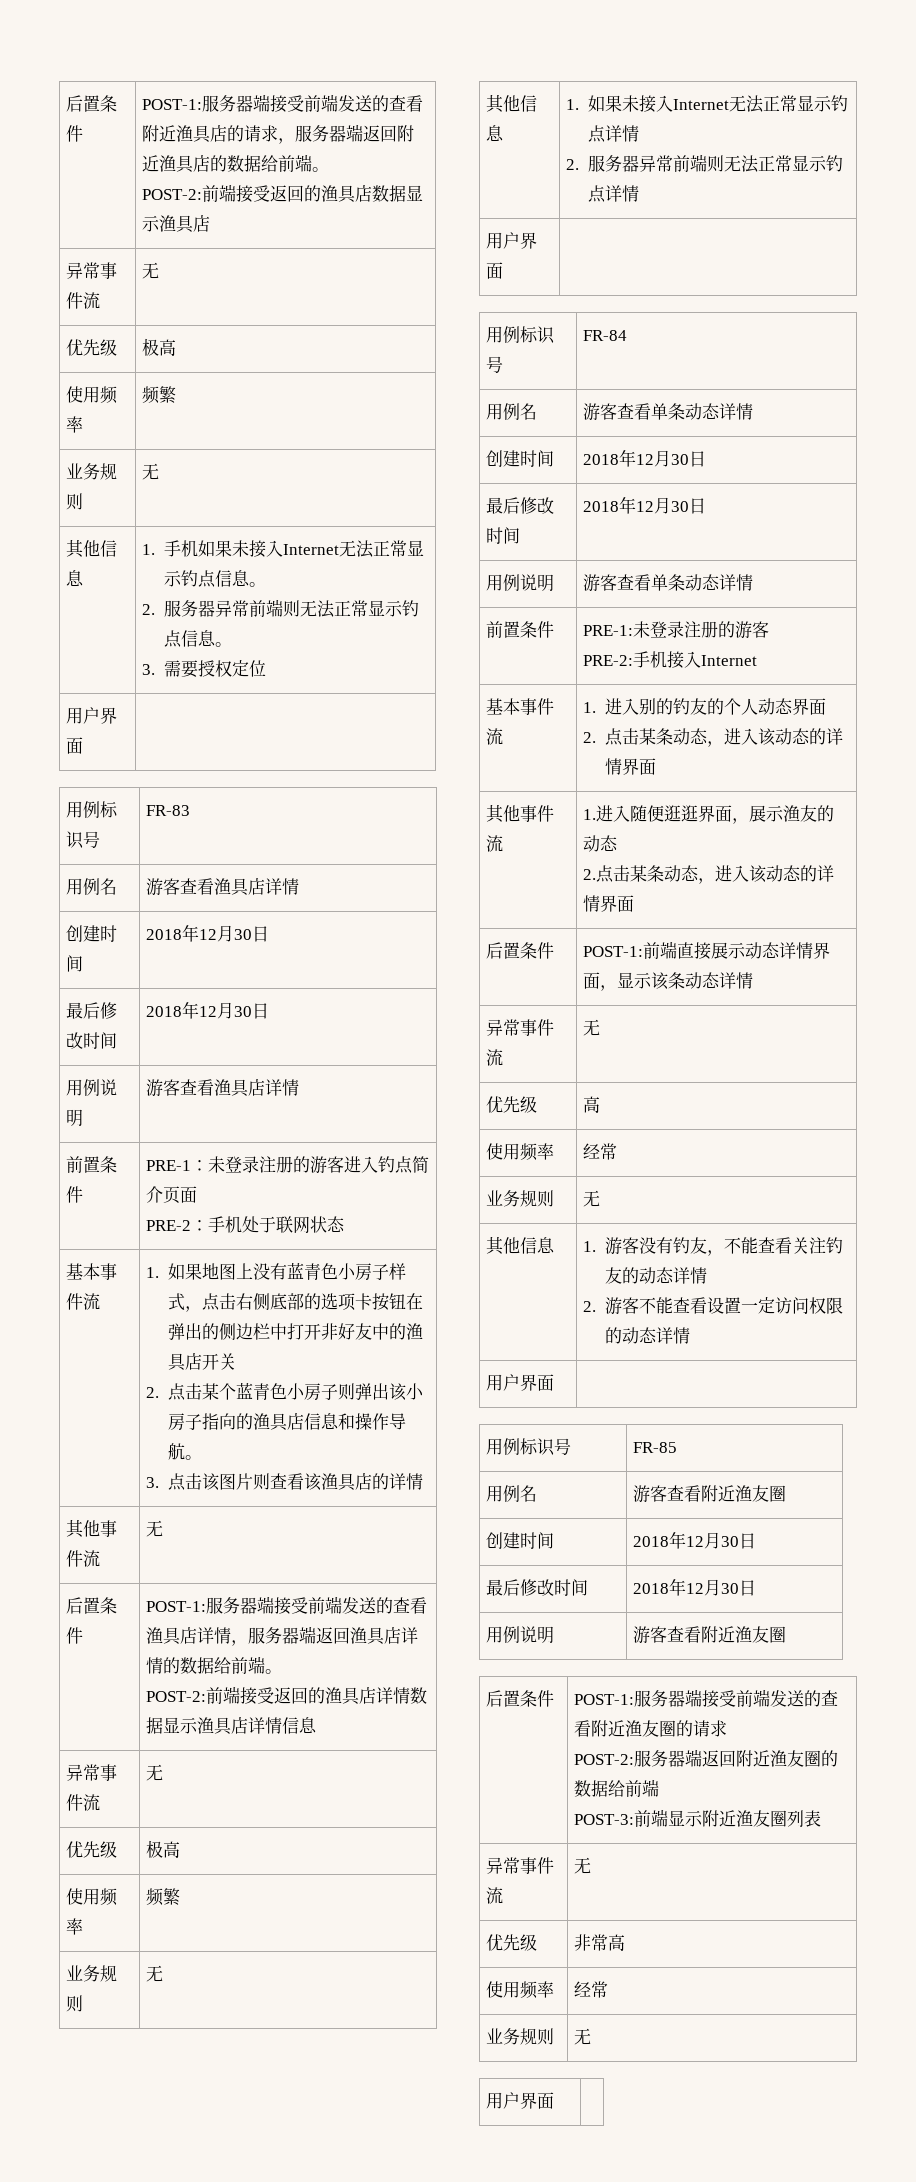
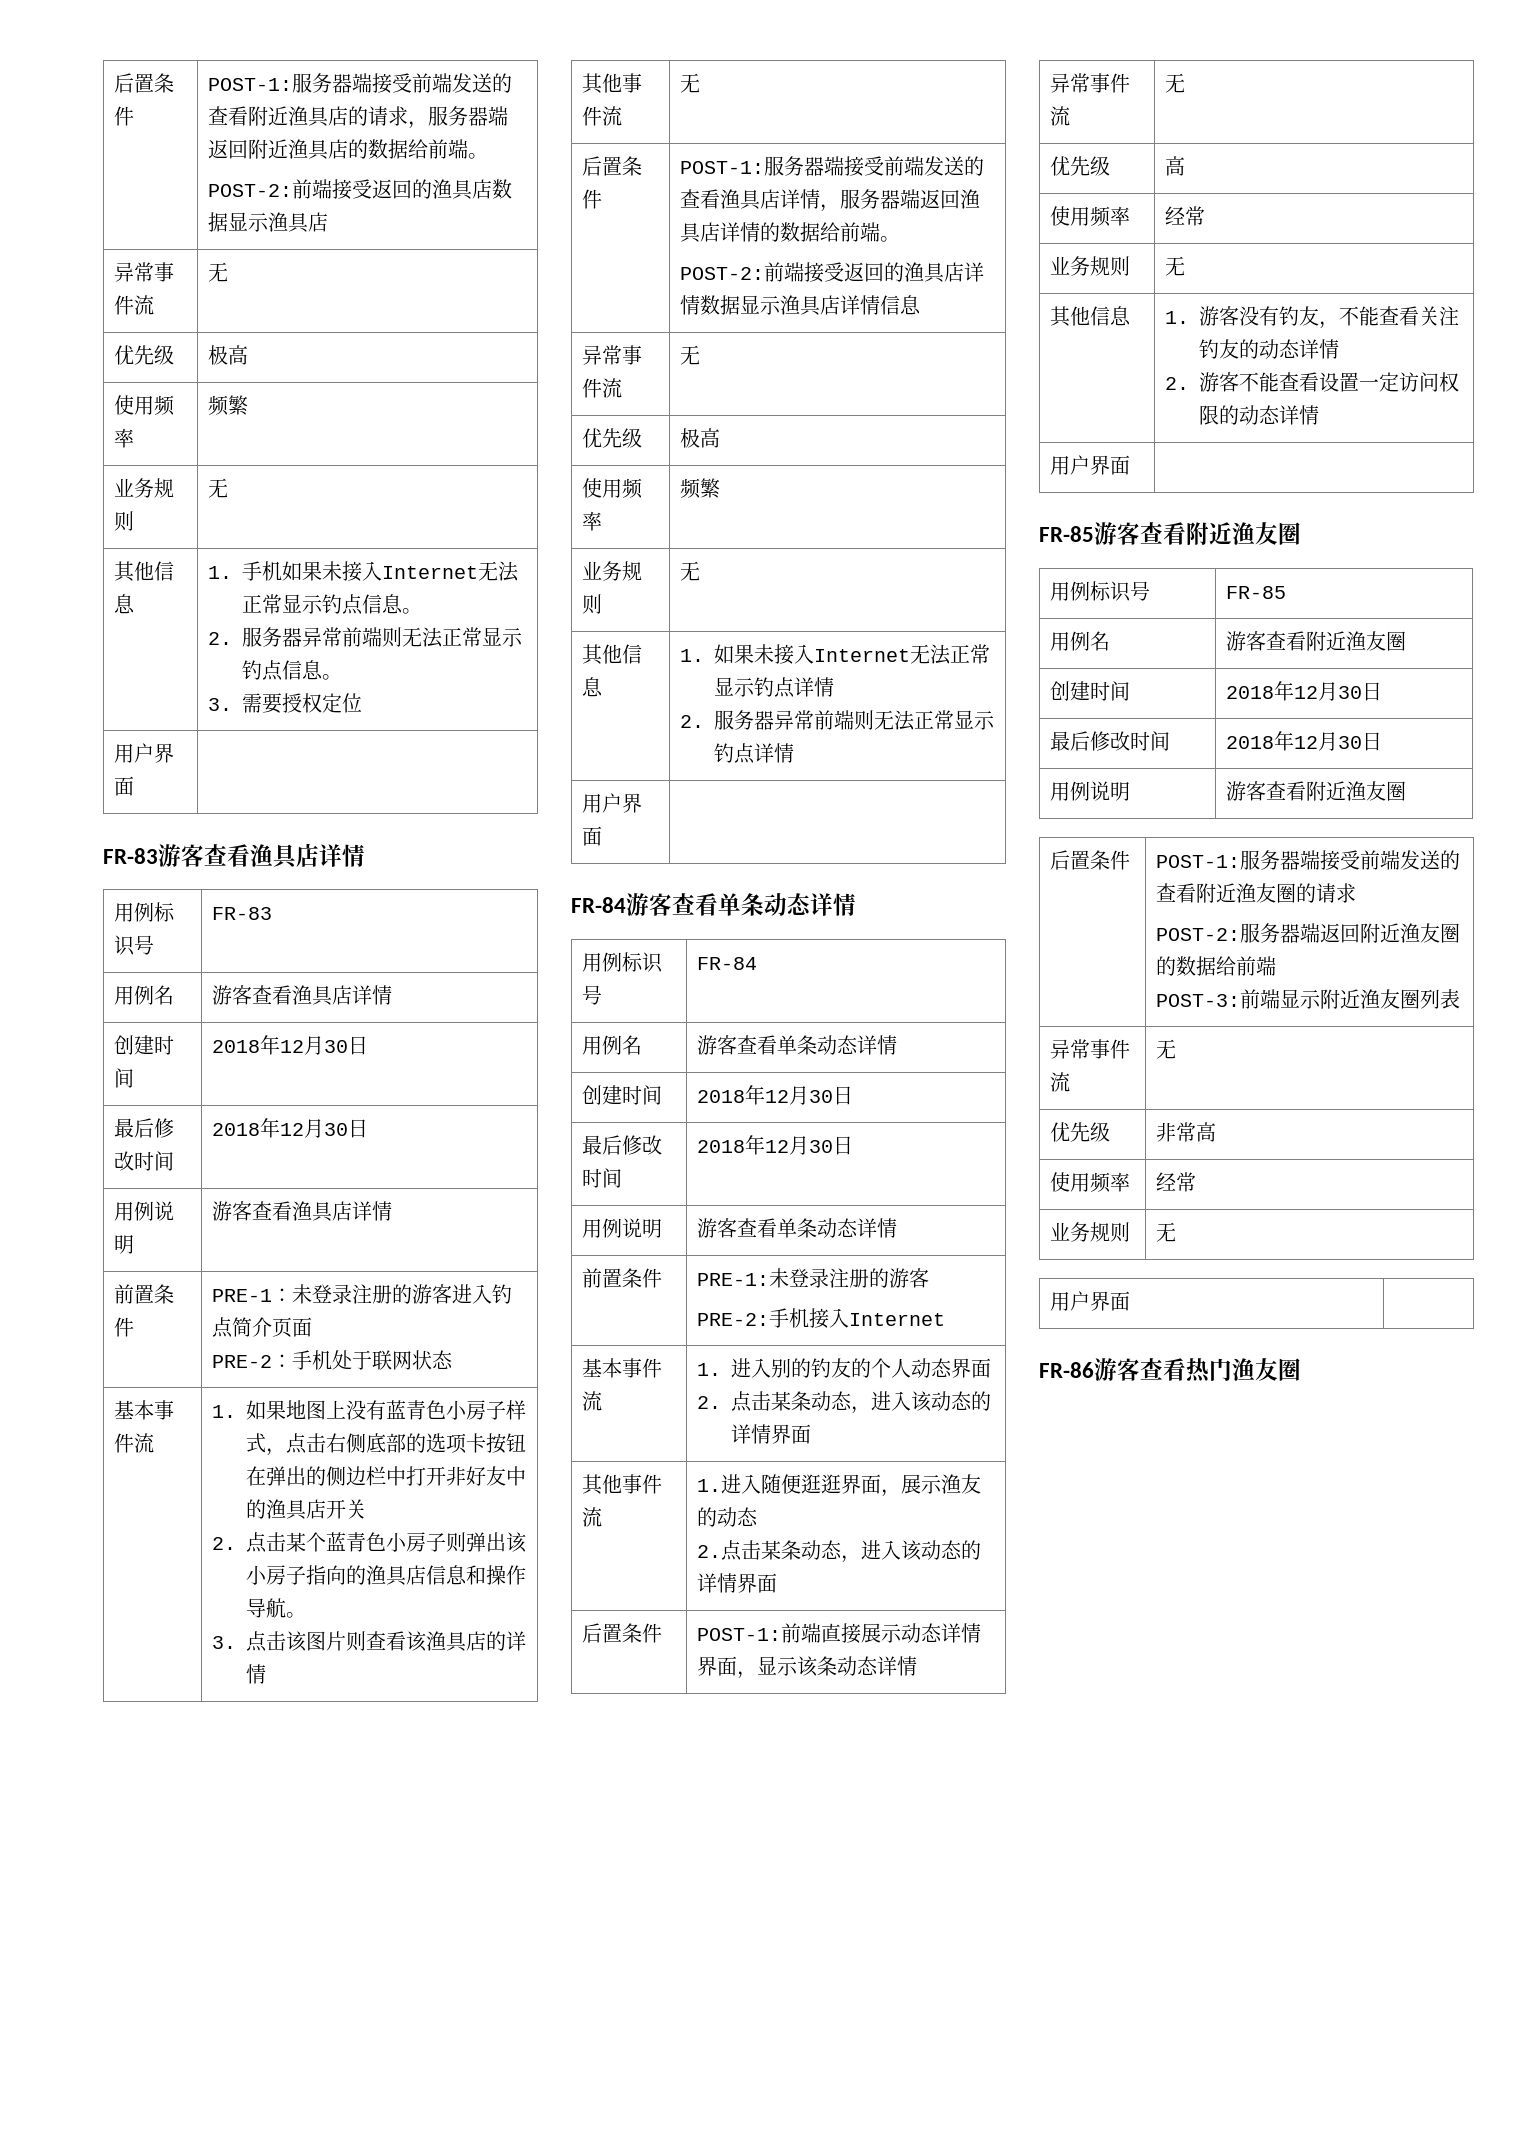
(84, 745) none -> [103,843,365,869] // FR-83游客查看渔具店详情
(504, 270) none -> [571,893,856,916] // FR-84游客查看单条动态详情
(555, 1382) none -> [1039,522,1301,546] // FR-85游客查看附近渔友圈
(555, 2100) none -> [1039,1358,1301,1383] // FR-86游客查看热门渔友圈

